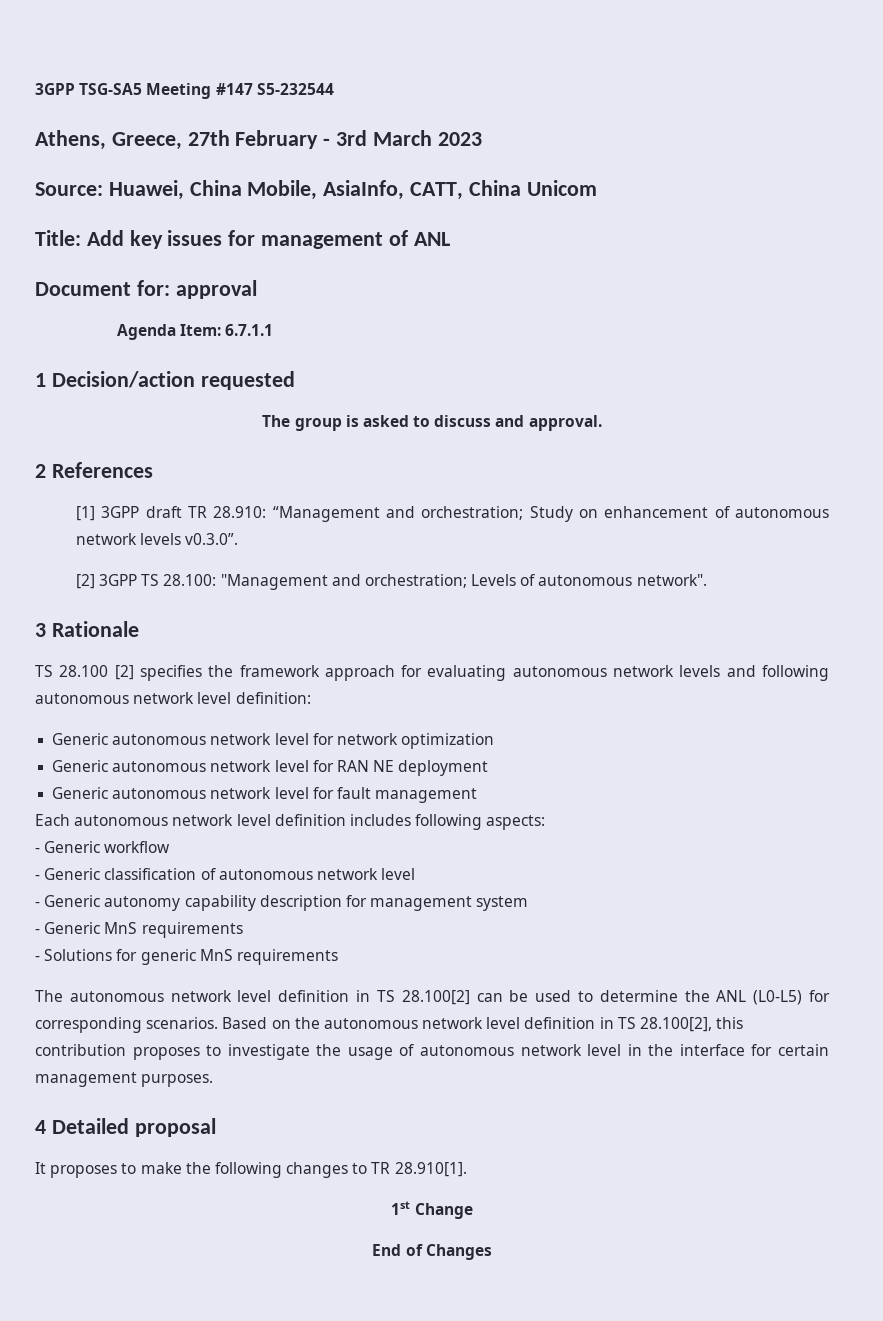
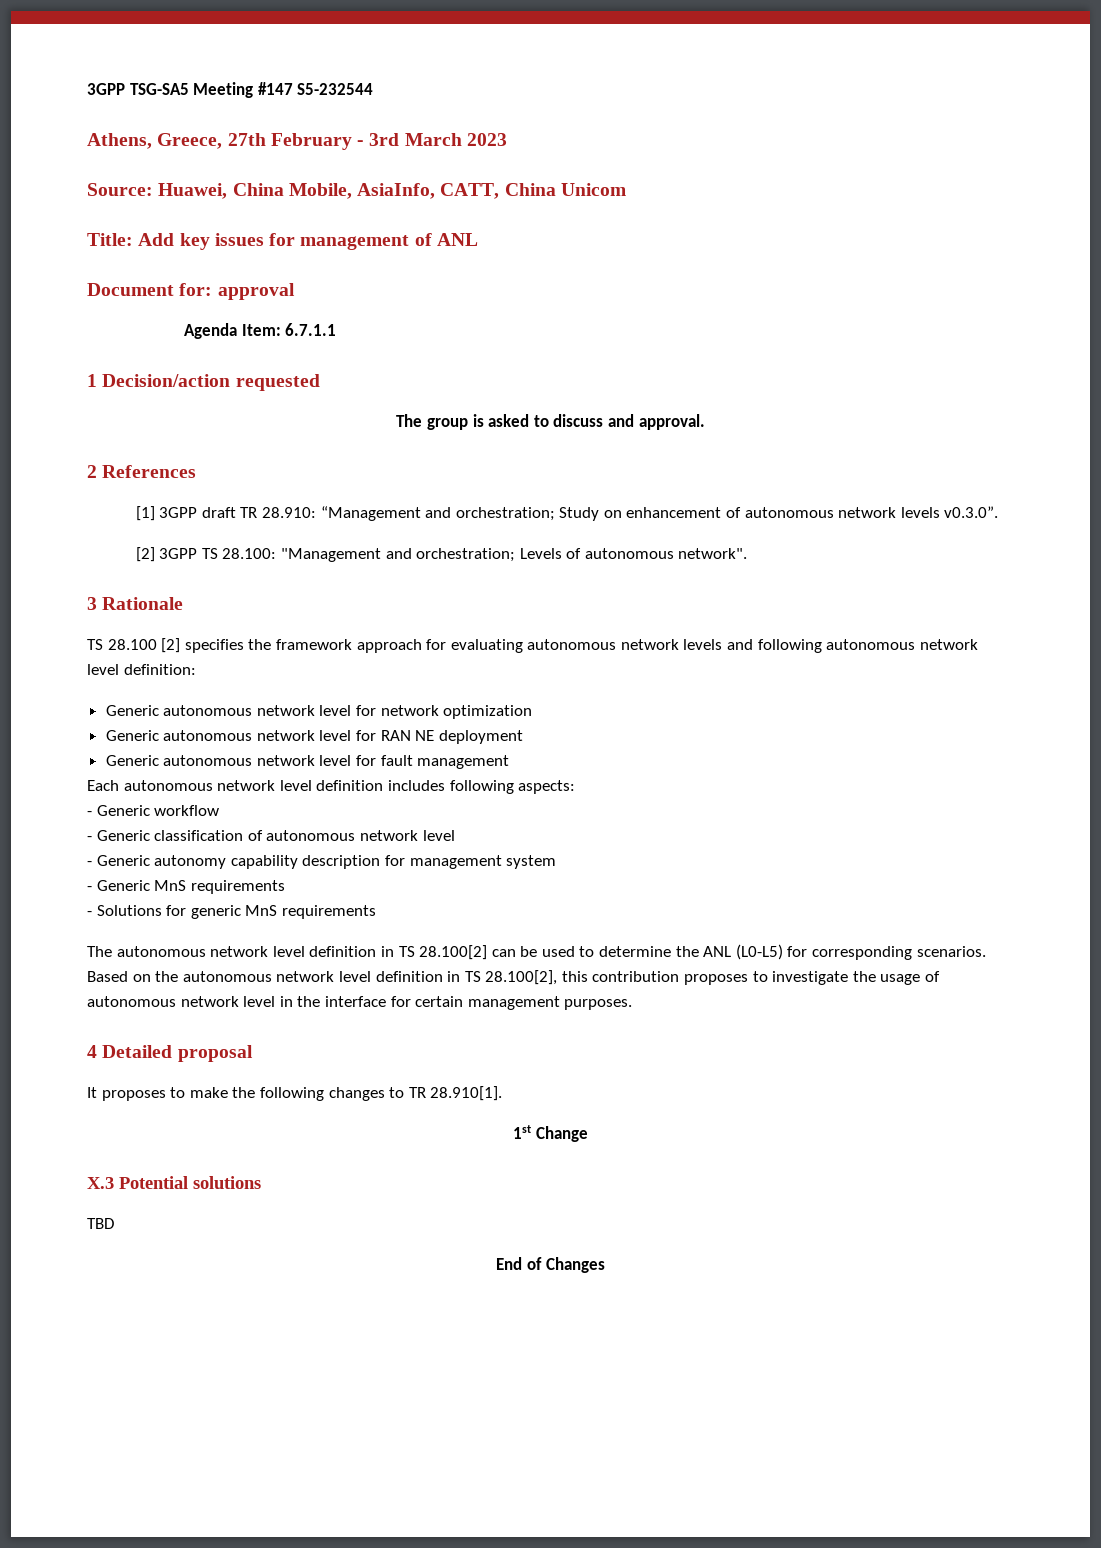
(473, 1211) none -> [87,1176,261,1189] [87,1218,114,1229] // X.3 Potential solutions // TBD

